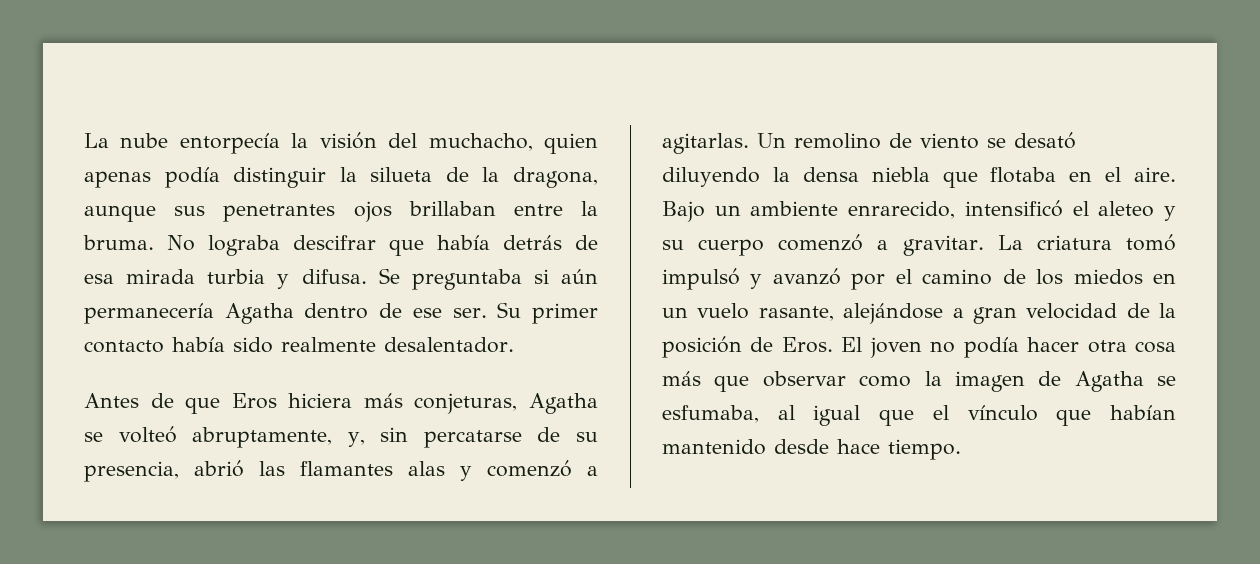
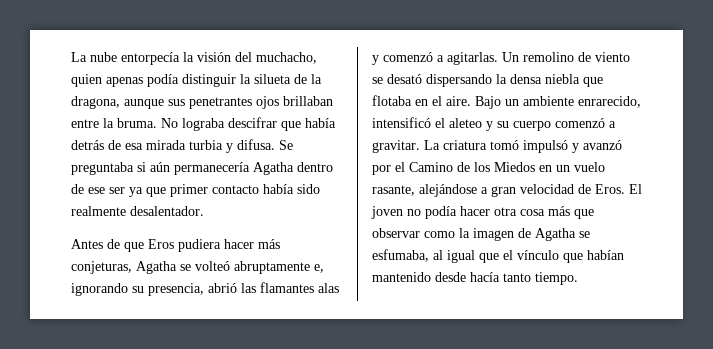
[452,302,522,318] ser. Su -> [109,187,166,197] ser ya que
[288,393,353,408] hiciera -> [178,239,254,252] pudiera hacer
[192,427,561,448] abruptamente, y, sin percatarse de -> [234,261,324,274] [71,283,128,296] abruptamente e, ignorando
[662,167,760,187] diluyendo -> [426,74,492,87] dispersando
[922,269,993,285] camino -> [409,162,453,172] Camino
[1073,269,1143,285] miedos -> [494,162,535,172] Miedos
[1159,303,1176,318] [662,336,774,358] la posición de -> (591, 189) none
[837,439,880,454] hace -> [470,272,531,282] hacía tanto

